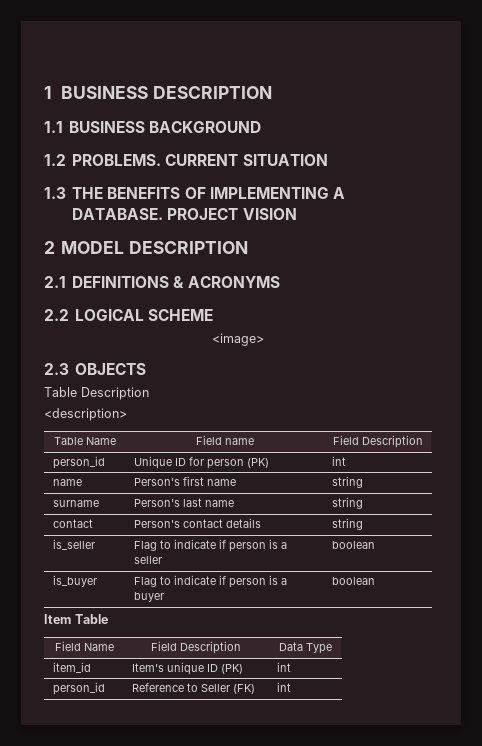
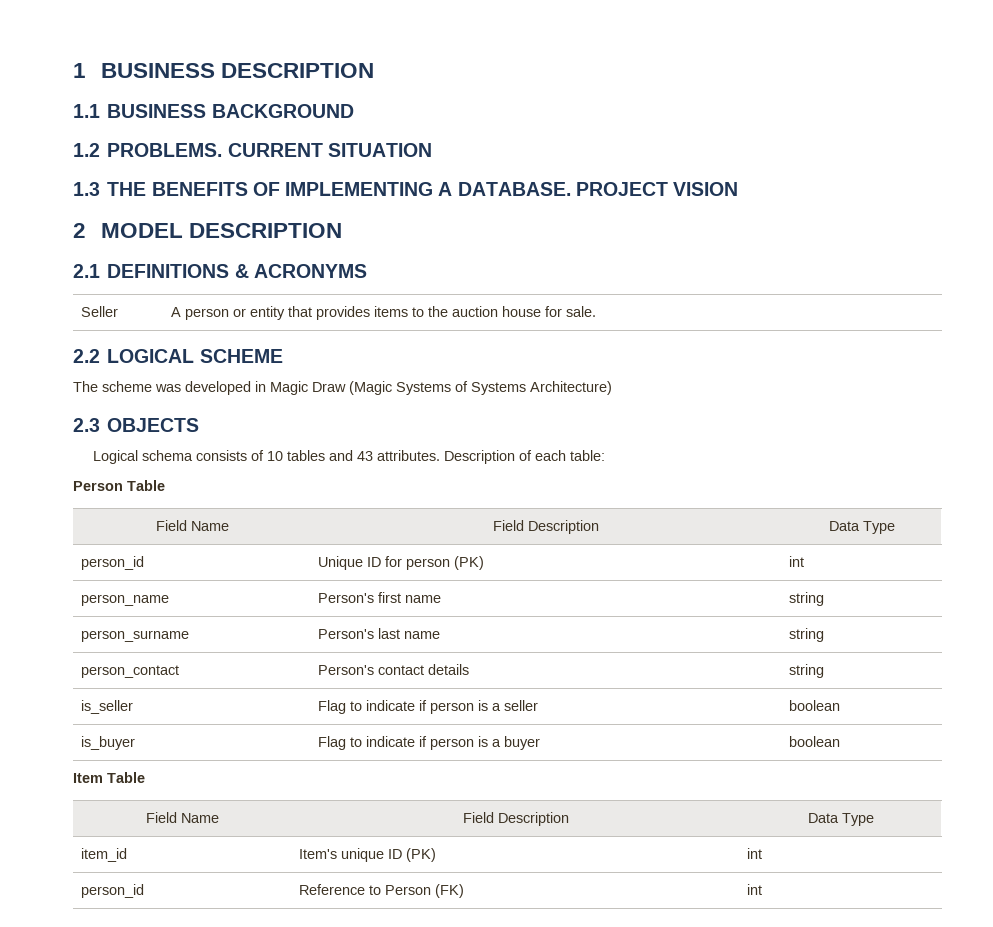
[44,309,214,321] [212,333,264,346] [44,363,147,375] [44,387,149,400] [44,408,127,421] [54,437,116,445] [195,435,254,445] [332,435,423,448] // 2.2 LOGICAL SCHEME // <image> // 2.3 OBJECTS // Table Description // <description> // Table Name | Field name | Field Description -> [80,306,118,317] [170,306,596,320] [73,349,283,363] [73,381,612,395] [73,418,200,432] [92,450,605,464] [73,480,165,491] [155,520,229,531] [493,520,599,534] [828,521,895,534] // Seller | A person or entity that provides items to the auction house for sale. // 2.2 LOGICAL SCHEME // The scheme was developed in Magic Draw (Magic Systems of Systems Architecture) // 2.3 OBJECTS // Logical schema consists of 10 tables and 43 attributes. Description of each table: // Person Table // Field Name | Field Description | Data Type
[53,479,83,486] name -> [80,594,169,606] person_name
[53,500,100,507] surname -> [80,630,189,642] person_surname
[53,519,94,528] contact -> [80,665,179,678] person_contact
[201,684,231,692] Seller -> [384,885,431,895] Person

